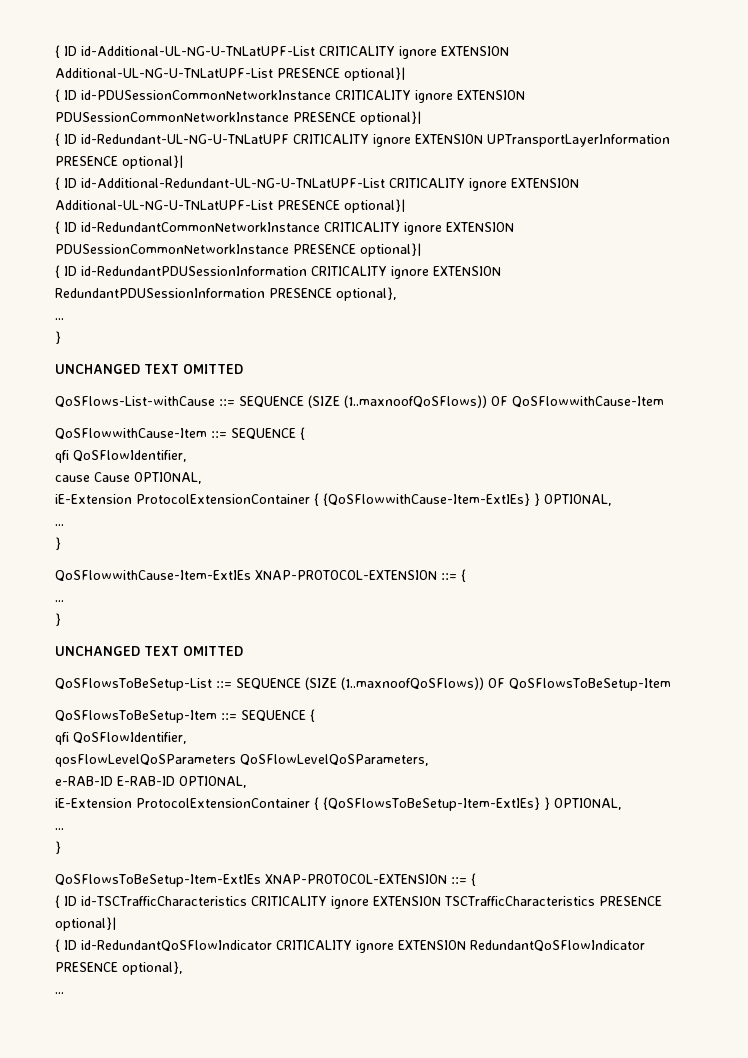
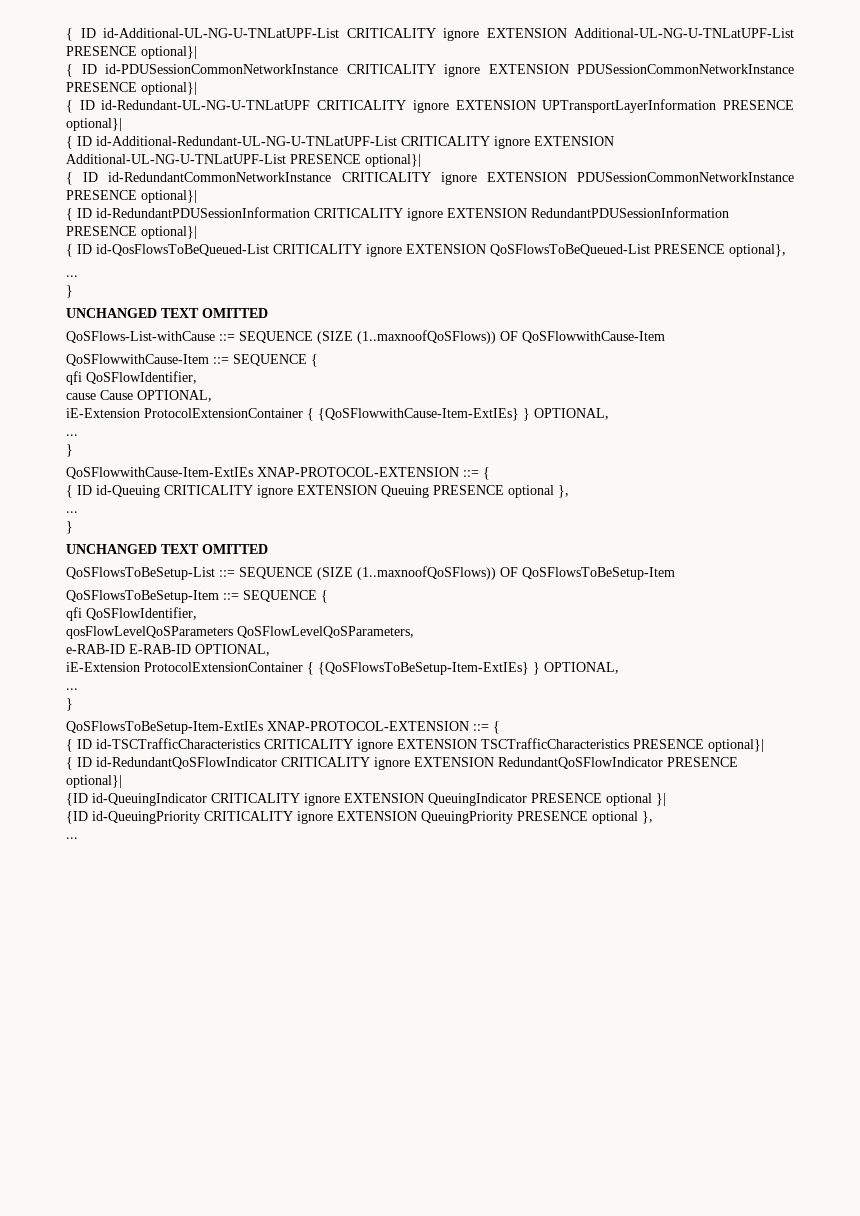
(332, 293) none -> [141,226,197,239] [66,244,725,257] optional}| // { ID id-QosFlowsToBeQueued-List CRITICALITY ignore EXTENSION QoSFlowsToBeQueued-List PRESENCE
(466, 575) none -> [66,485,569,498] // { ID id-Queuing CRITICALITY ignore EXTENSION Queuing PRESENCE optional },
[122,961,183,975] optional}, -> [66,775,122,788] [66,793,666,806] [66,811,653,824] optional}| // {ID id-QueuingIndicator CRITICALITY ignore EXTENSION QueuingIndicator PRESENCE optional }| // {ID id-QueuingPriority CRITICALITY ignore EXTENSION QueuingPriority PRESENCE optional },

